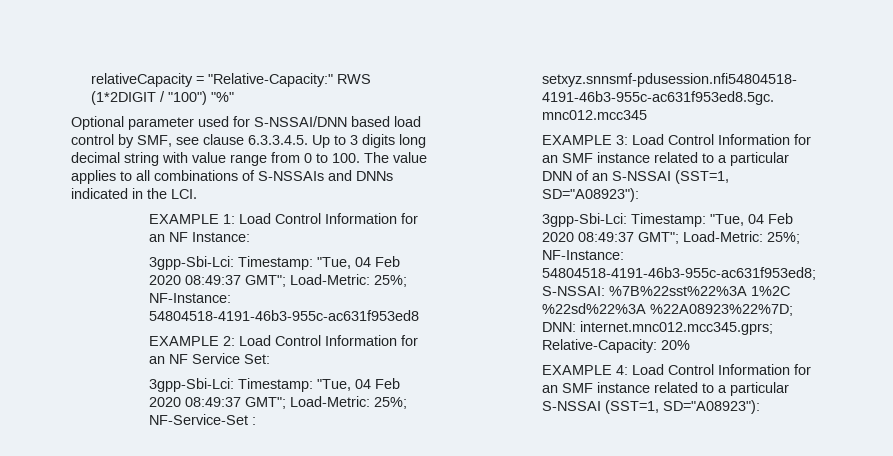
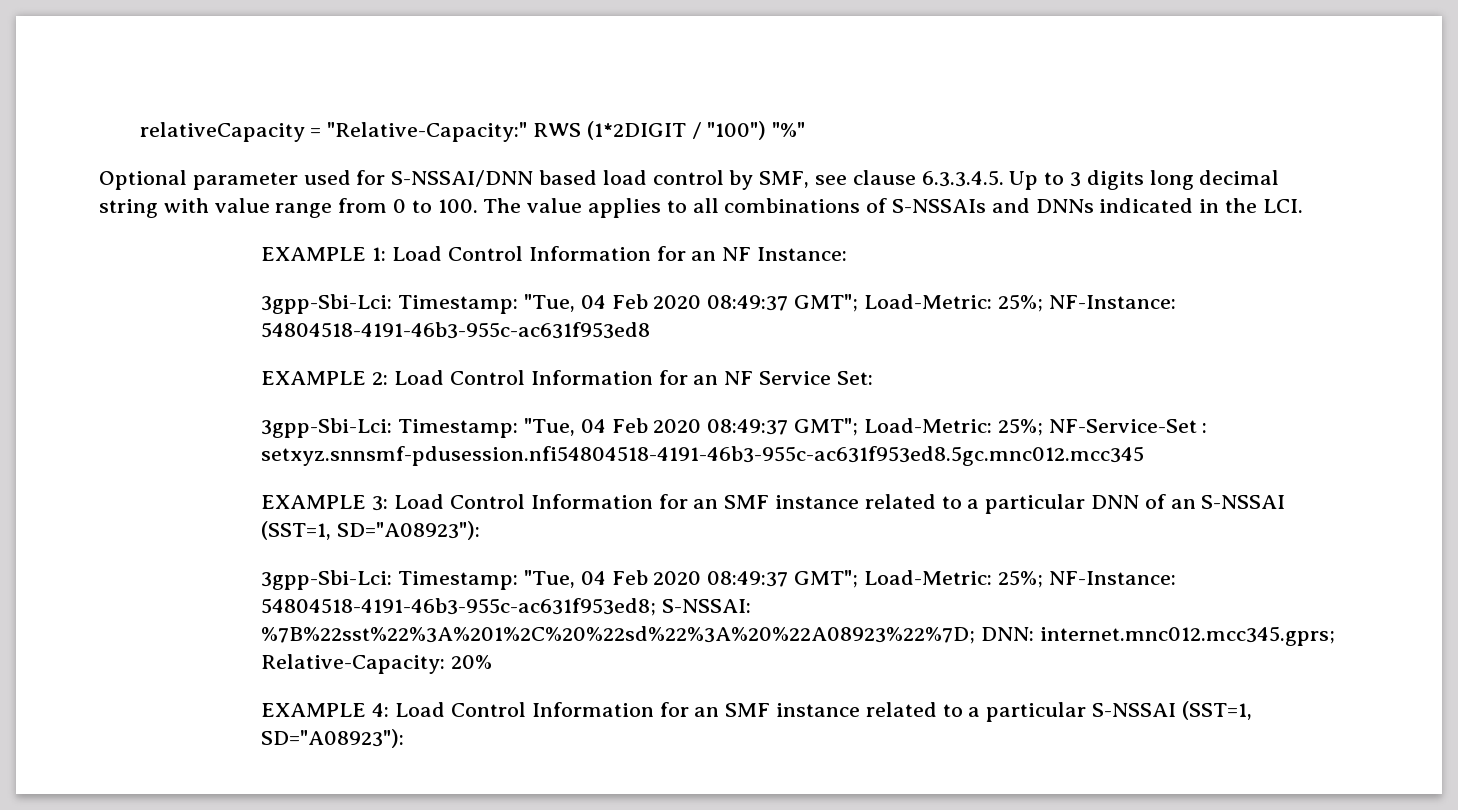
[609,286,791,296] [542,303,794,316] %7B%22sst%22%3A 1%2C %22sd%22%3A %22A08923%22%7D; -> [261,626,976,644] %7B%22sst%22%3A%201%2C%20%22sd%22%3A%20%22A08923%22%7D;

